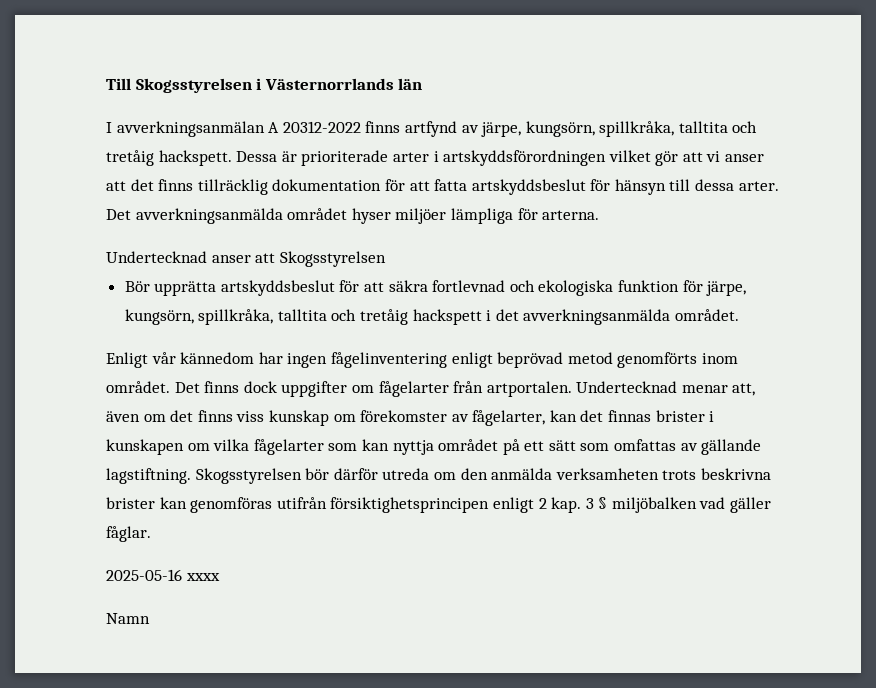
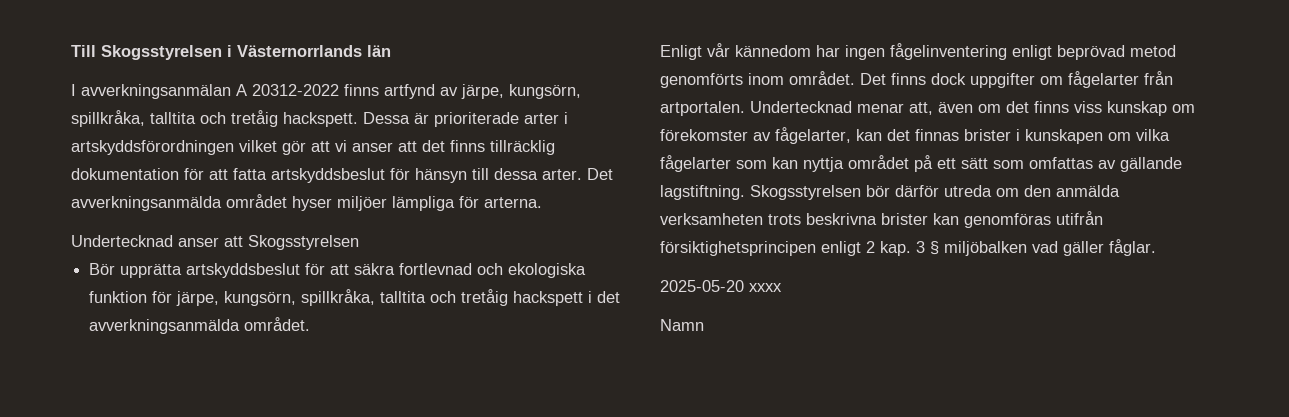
[106,569,182,581] 2025-05-16 -> [660,280,744,292] 2025-05-20

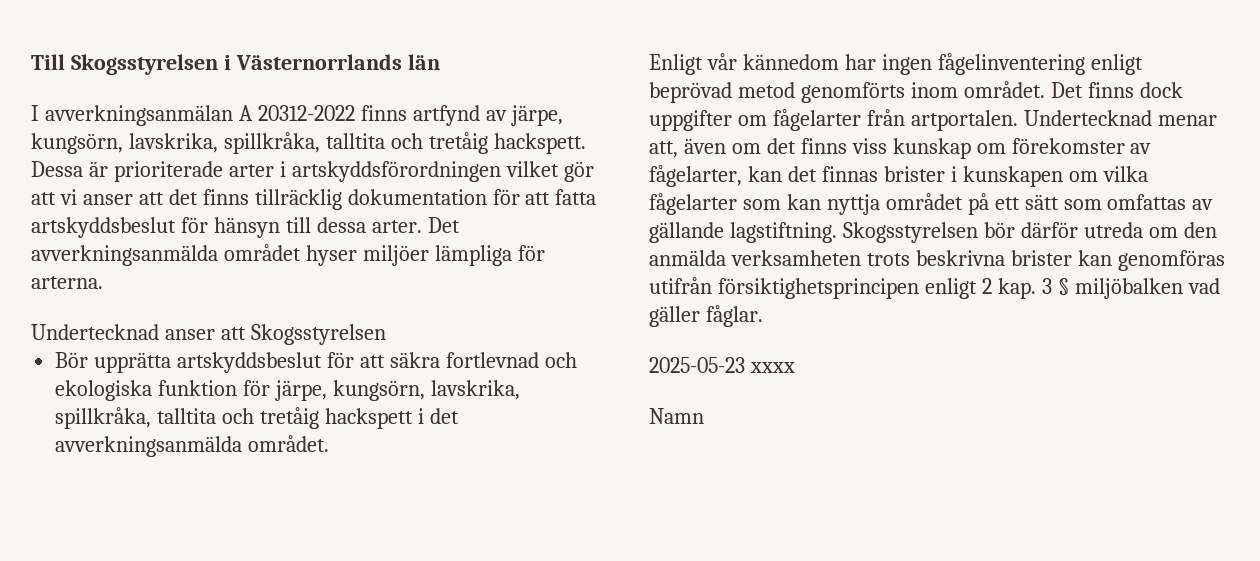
(581, 91) none -> [128,133,218,153] lavskrika,
(297, 298) none -> [430,380,520,400] lavskrika,
[660,280,744,292] 2025-05-20 -> [649,357,745,373] 2025-05-23

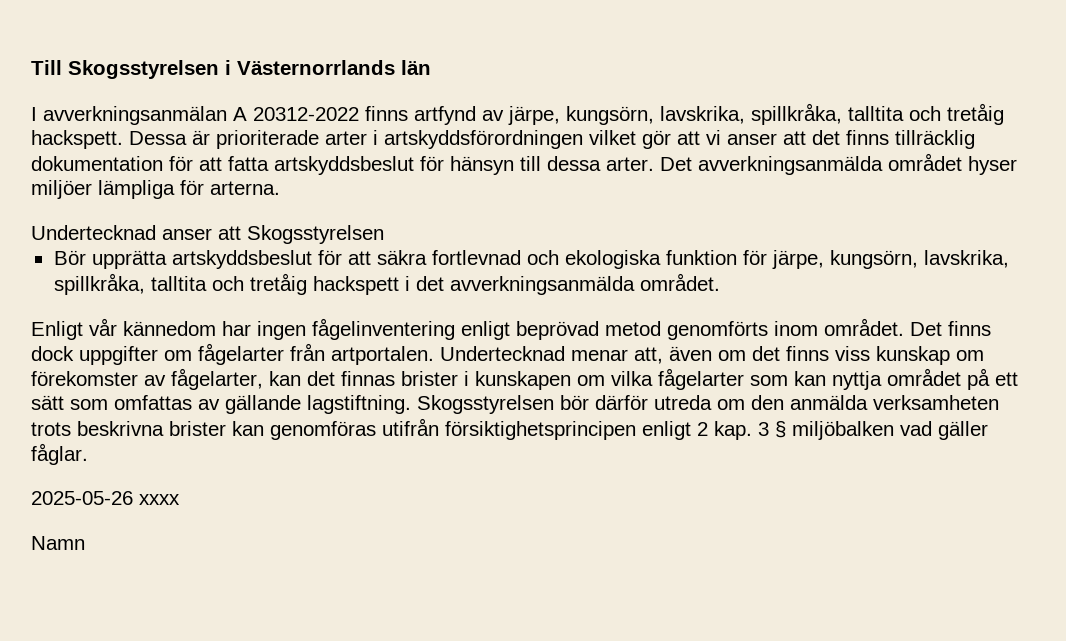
[649,357,745,373] 2025-05-23 -> [31,491,133,505] 2025-05-26

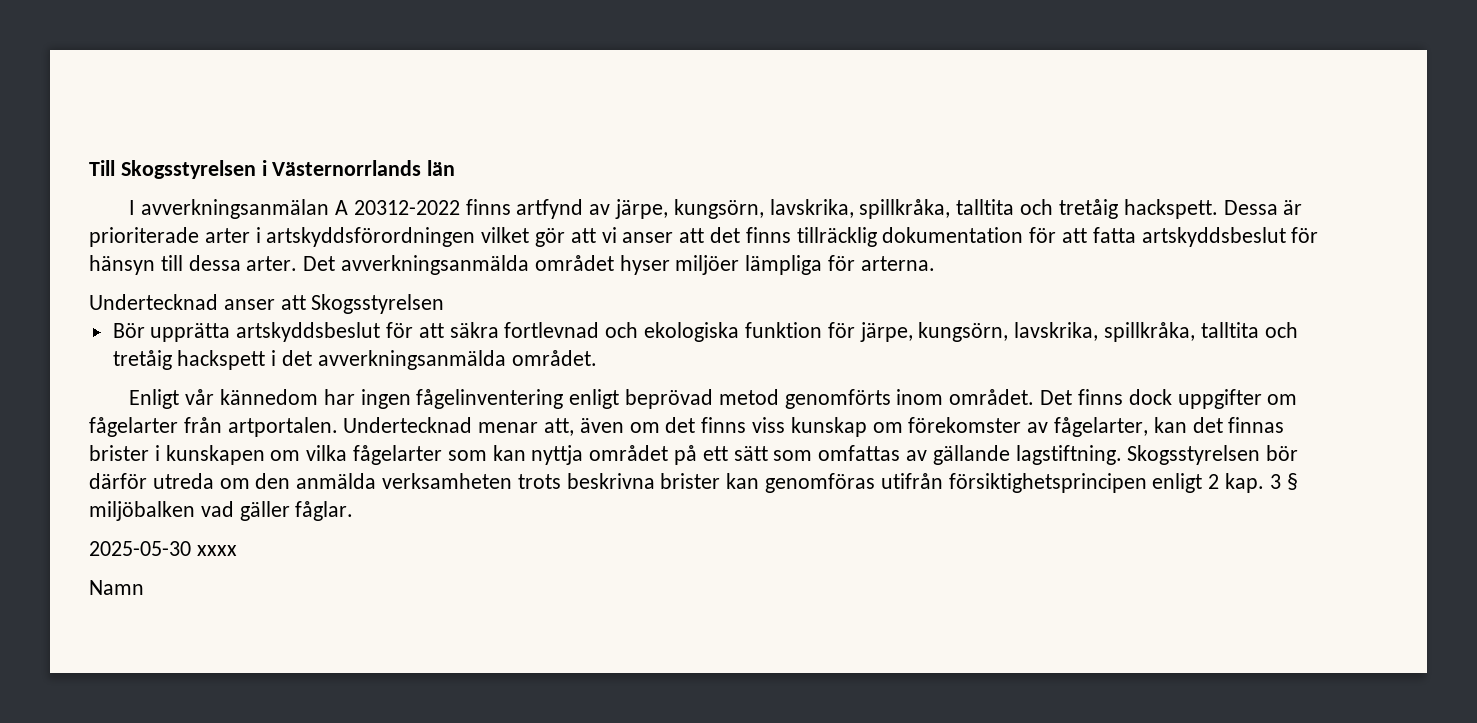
[31,491,133,505] 2025-05-26 -> [89,541,191,556] 2025-05-30

